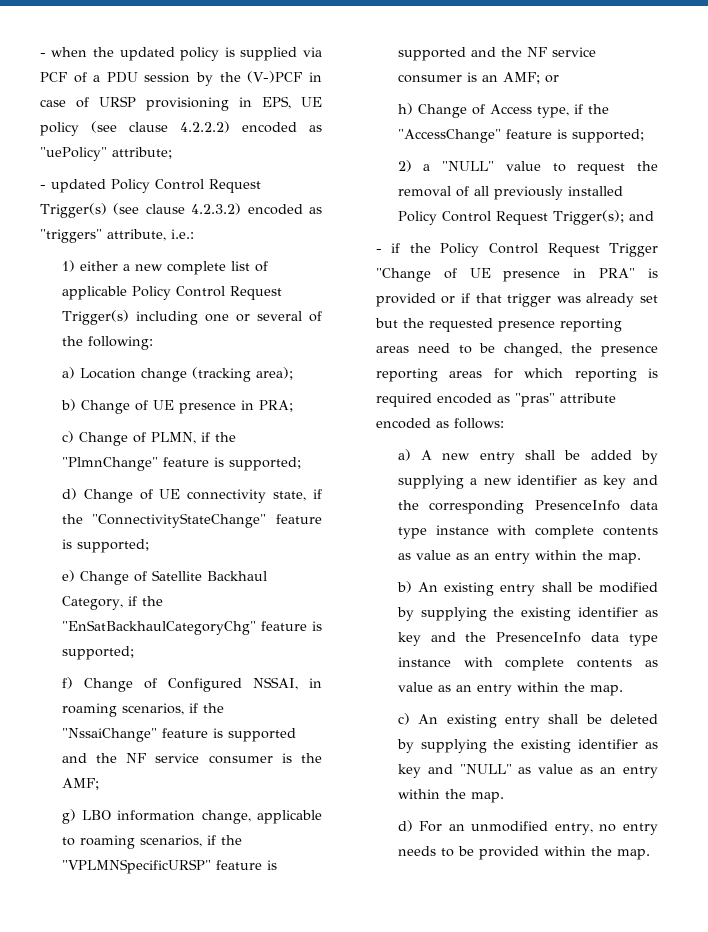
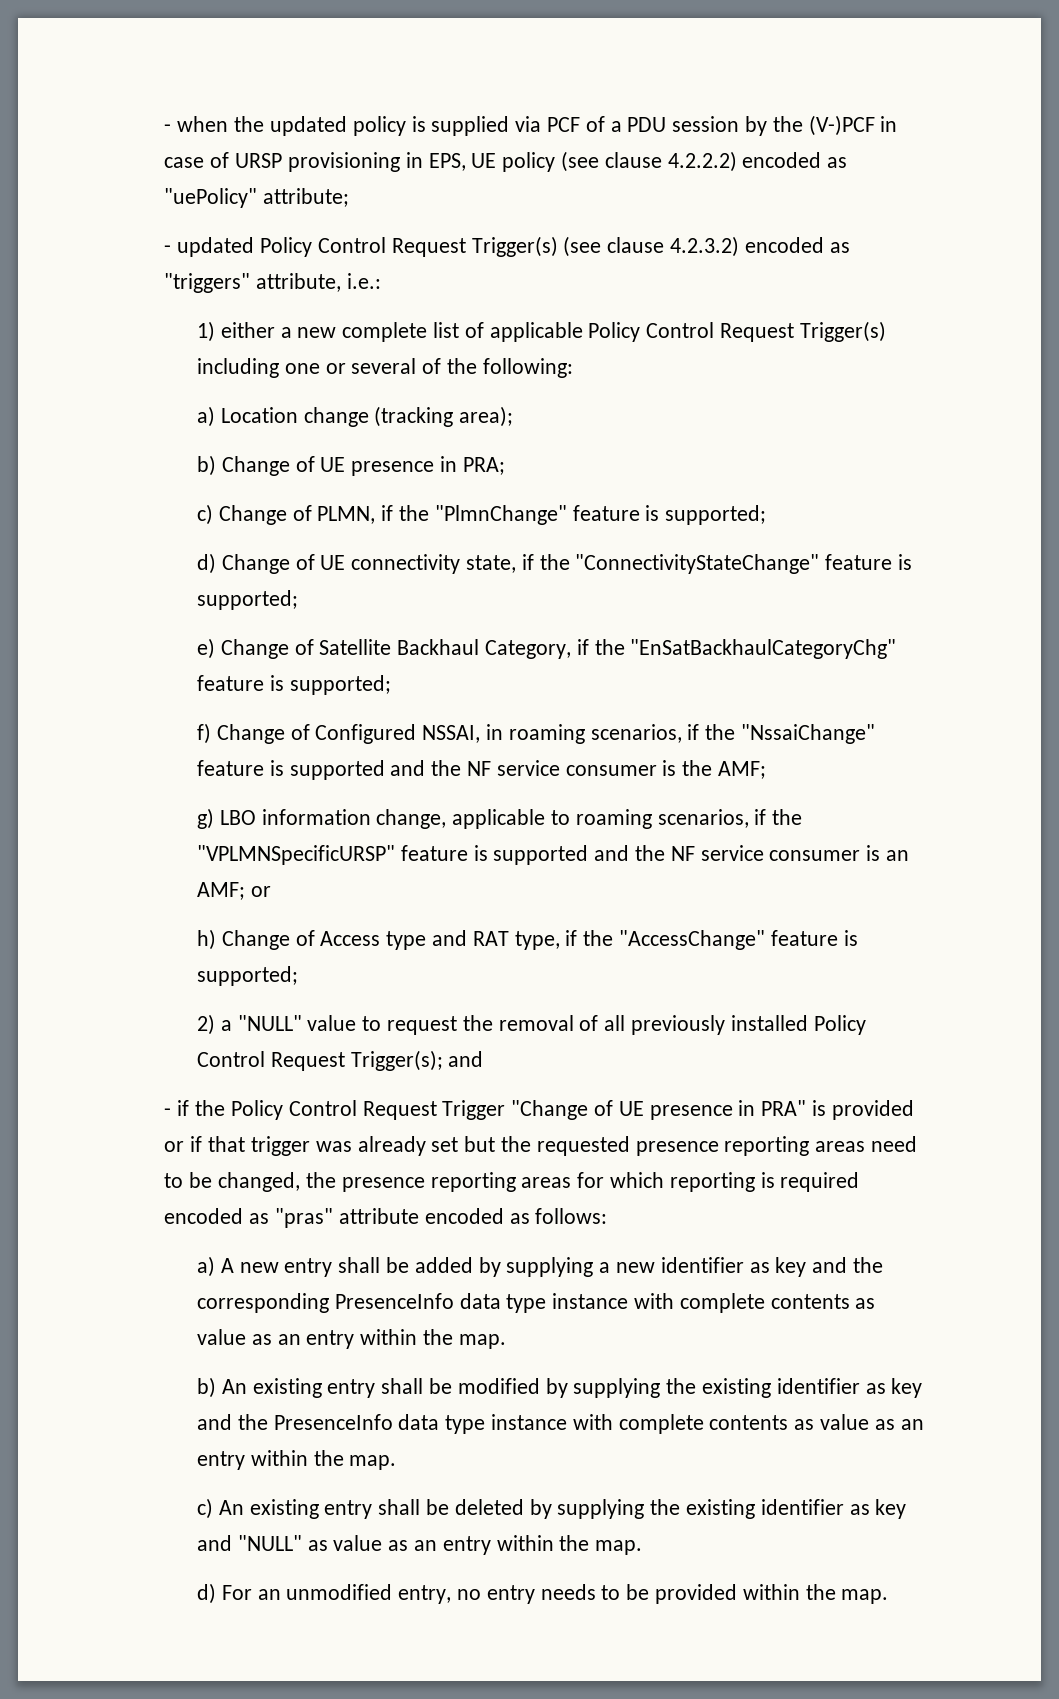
(532, 109) none -> [386,930,509,950] type and RAT

